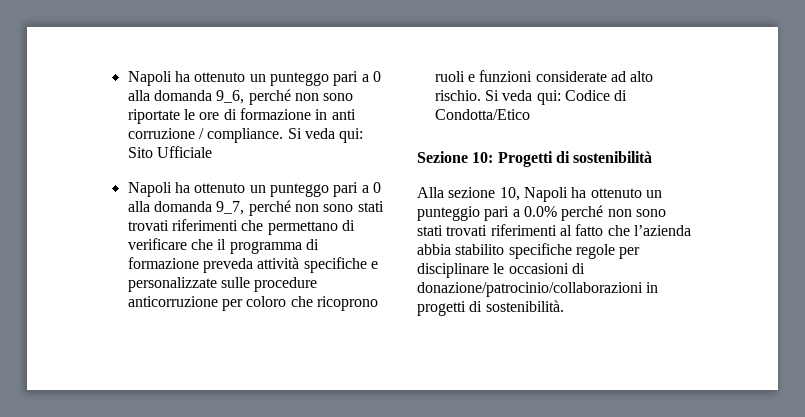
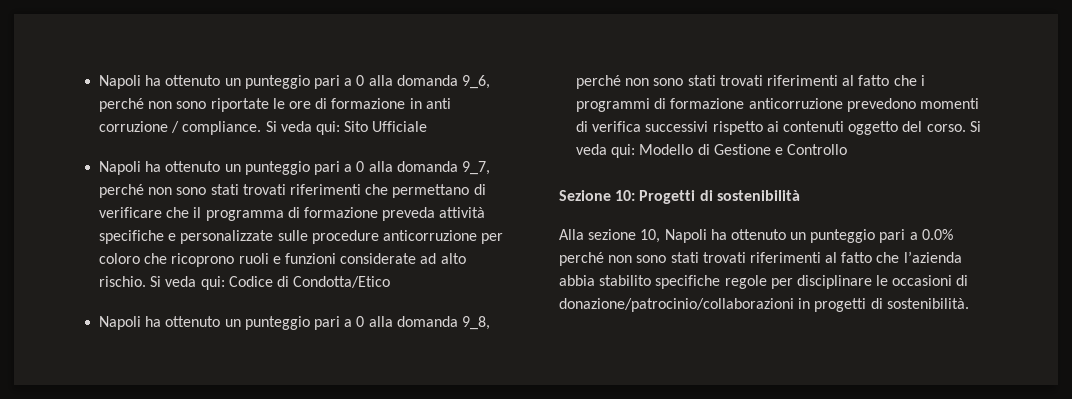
[127,71,329,86] Napoli ha ottenuto un punteggo -> [99,75,310,89] Napoli ha ottenuto un punteggio
[269,183,329,197] punteggo -> [244,161,310,175] punteggio
(530, 114) none -> [99,316,490,330] [576,75,925,89] [576,98,979,112] [576,121,981,135] [576,144,848,158] // Napoli ha ottenuto un punteggio pari a 0 alla domanda 9_8, perché non sono stati trovati riferimenti al fatto che i programmi di formazione anticorruzione prevedono momenti di verifica successivi rispetto ai contenuti oggetto del corso. Si veda qui: Modello di Gestione e Controllo

